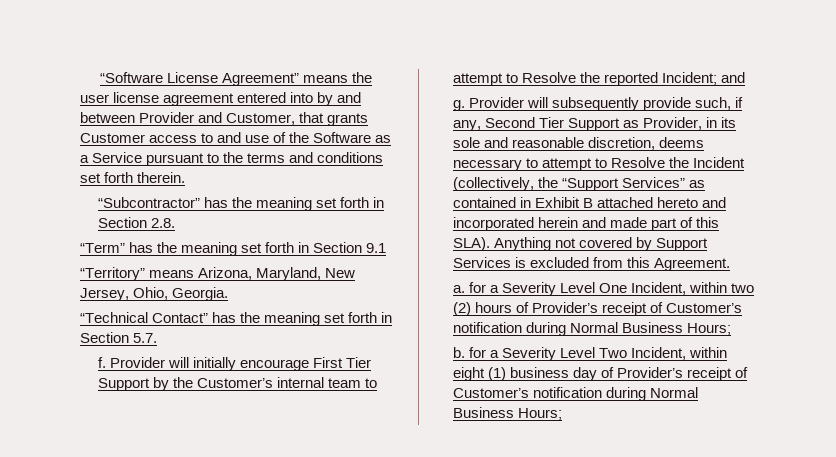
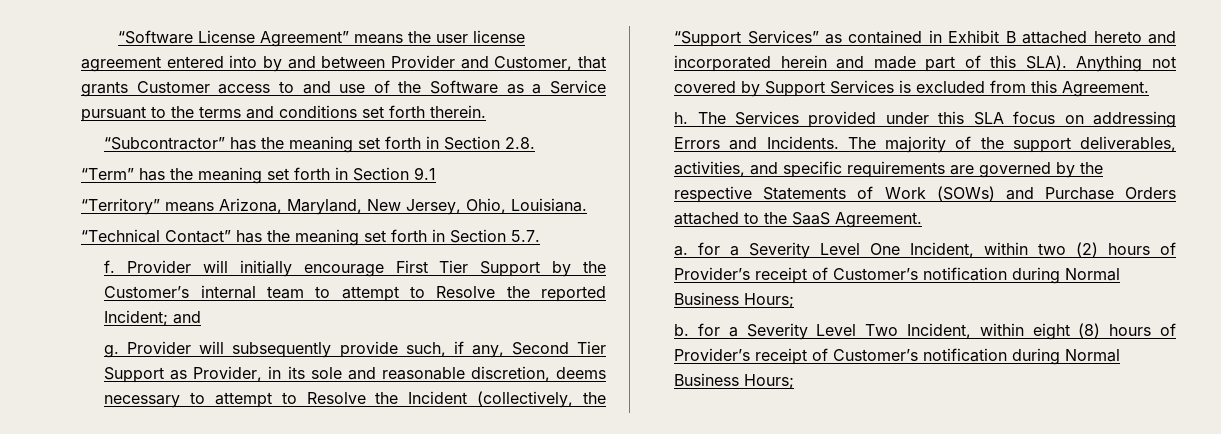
[172,287,229,301] Georgia. -> [511,198,587,212] Louisiana.
(731, 264) none -> [674,111,1176,128] [674,136,1176,153] [674,161,1104,178] [674,186,1176,203] [674,212,923,228] // h. The Services provided under this SLA focus on addressing Errors and Incidents. The majority of the support deliverables, activities, and specific requirements are governed by the respective Statements of Work (SOWs) and Purchase Orders attached to the SaaS Agreement.
[487,367,597,381] (1) business day -> [1078,323,1152,338] (8) hours

